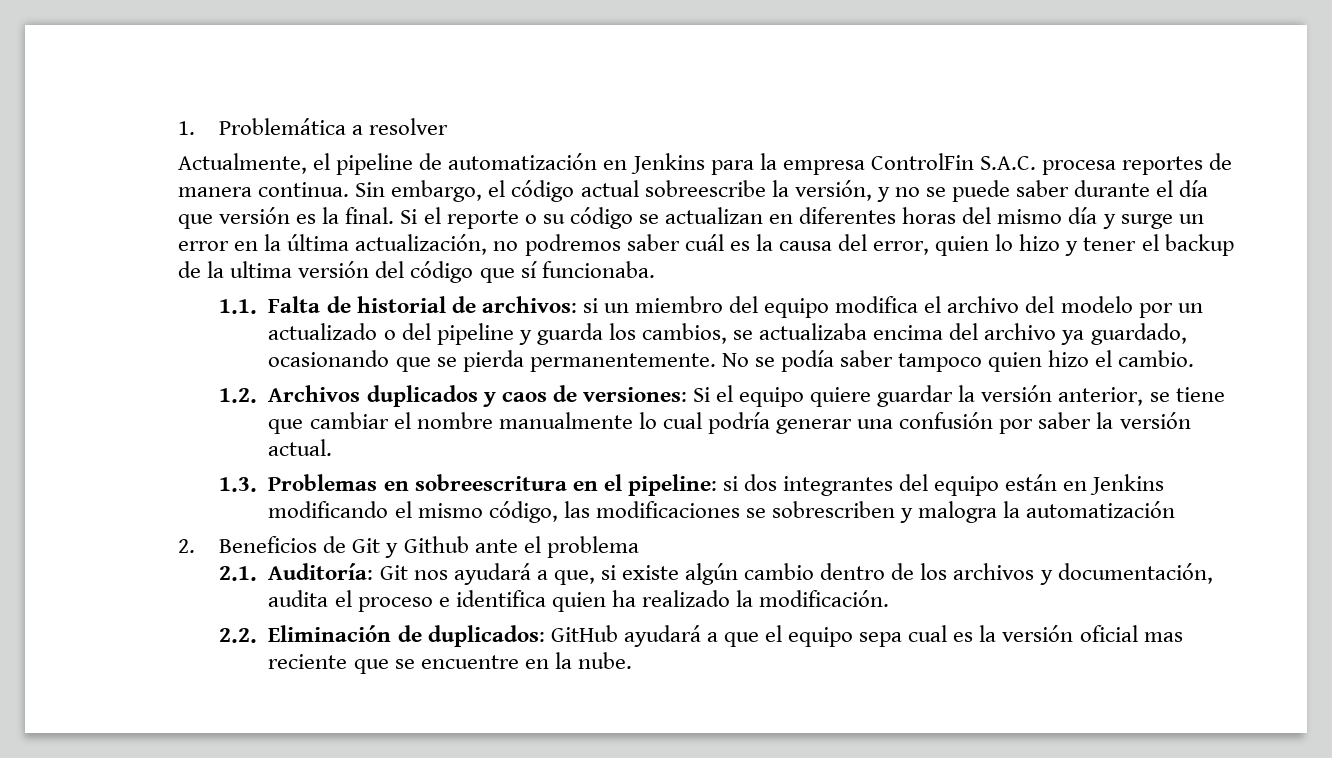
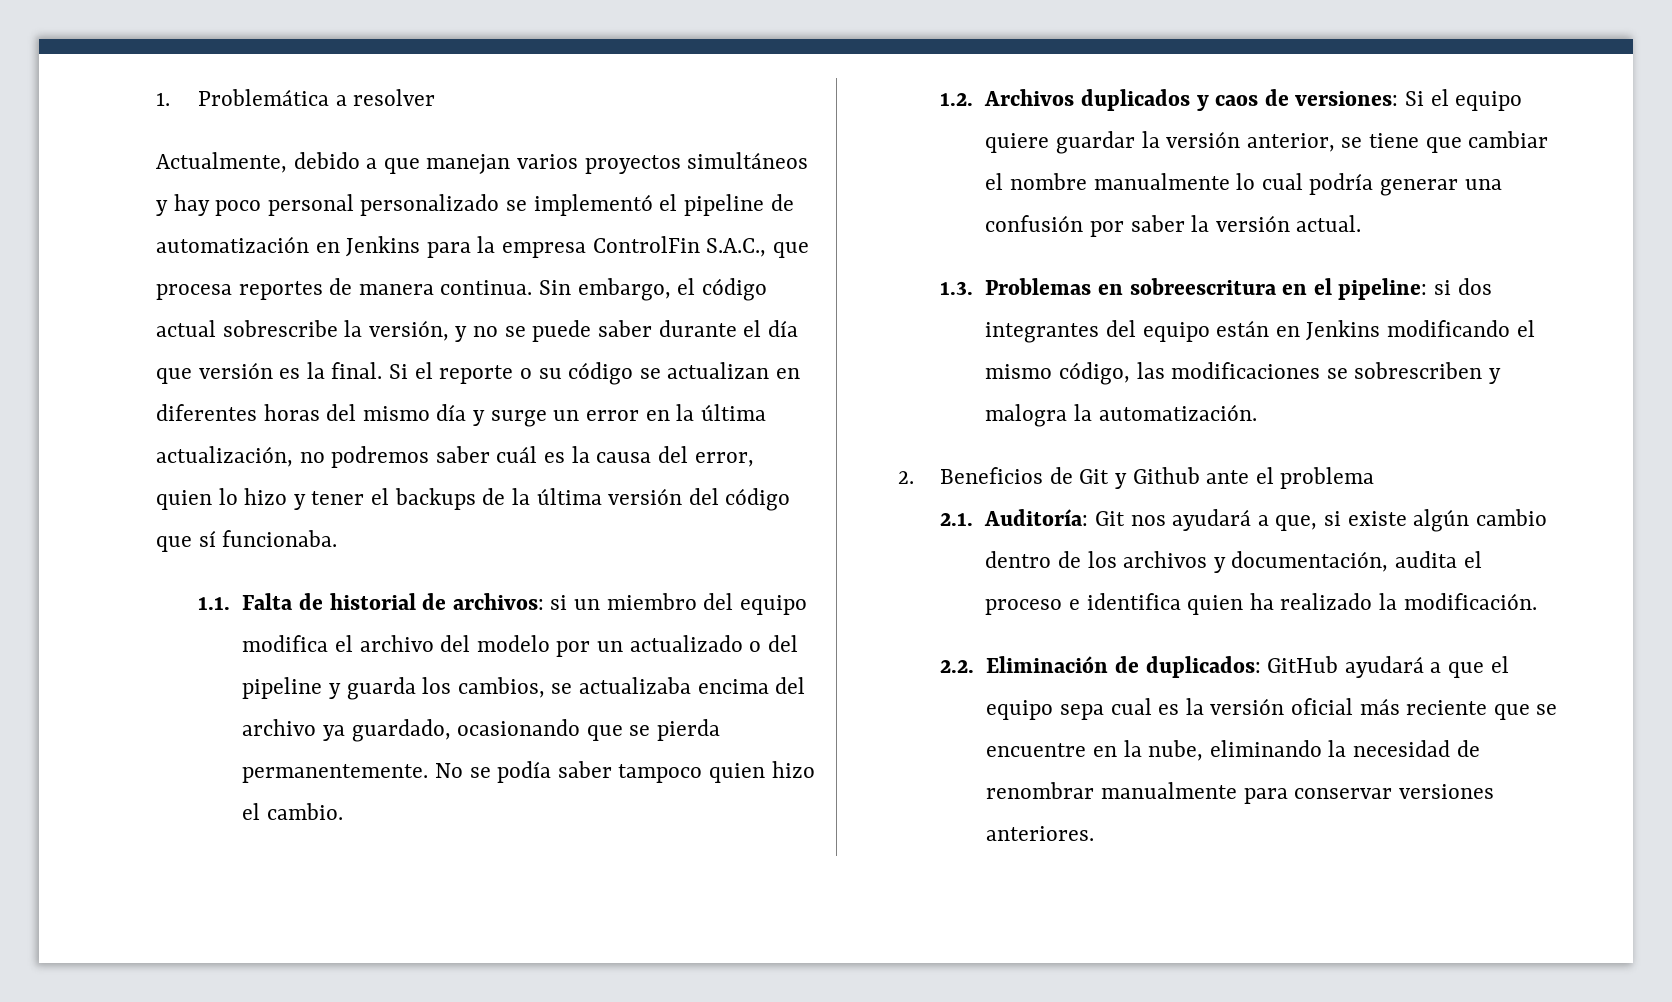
(308, 163) none -> [293,152,809,174] [156,194,653,216] debido a que manejan varios proyectos simultáneos y hay poco personal personalizado se implementó
[979,156,1036,170] S.A.C. -> [706,238,809,258] S.A.C., que
[644,180,766,197] sobreescribe -> [222,320,338,337] sobrescribe
[1164,234,1234,256] backup -> [394,488,476,510] backups
[230,261,293,278] ultima -> [536,488,602,505] última
[1026,501,1176,518] automatización -> [1098,404,1257,421] automatización.
[1143,632,1183,642] mas -> [1359,698,1400,715] más
[577,652,632,669] nube. -> [1148,740,1480,761] [986,782,1494,804] [986,826,1095,841] nube, eliminando la necesidad de renombrar manualmente para conservar versiones anteriores.

